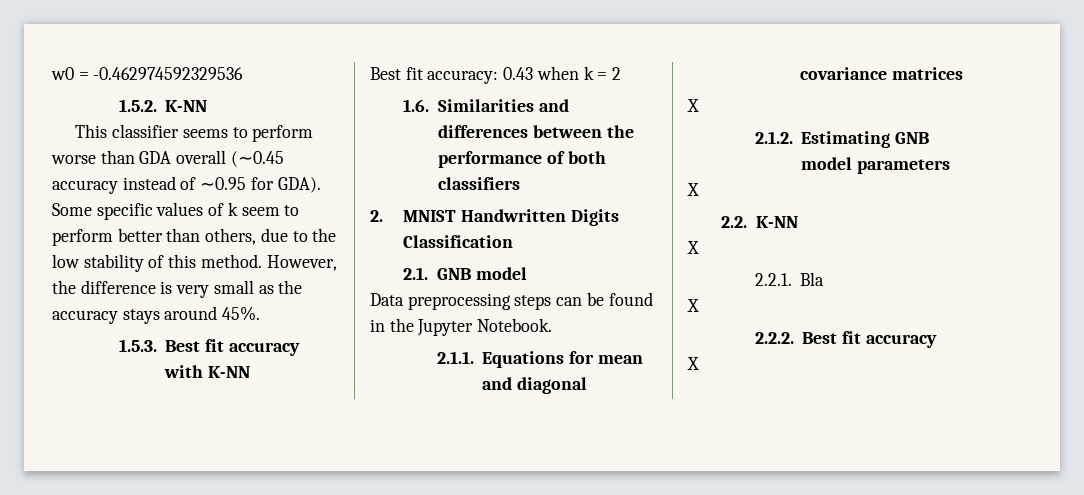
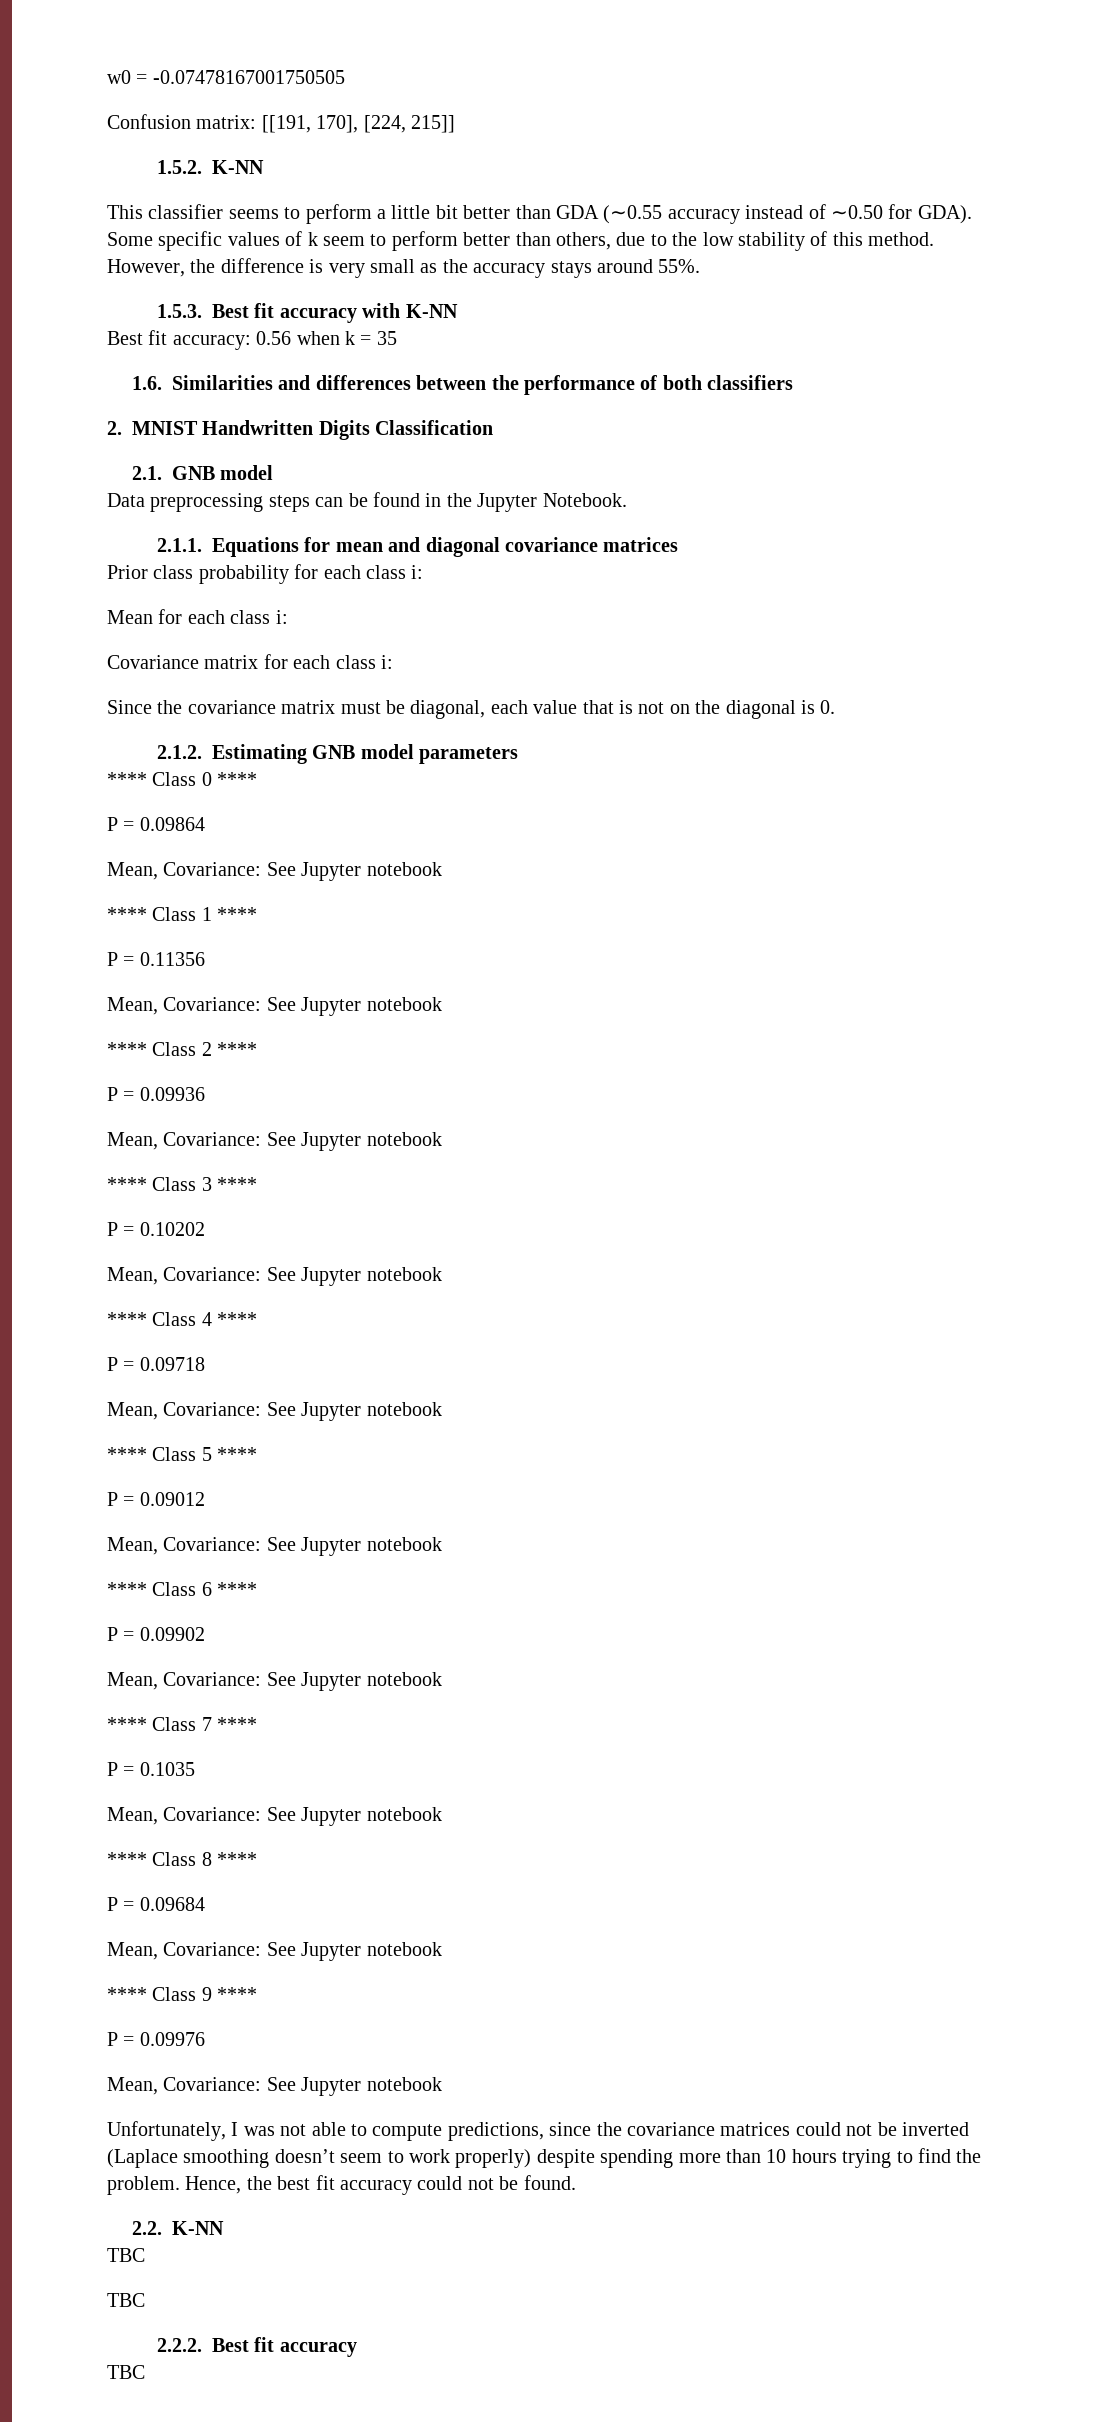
[93,67,244,80] -0.462974592329536 -> [152,70,345,84] [107,114,455,133] -0.07478167001750505 // Confusion matrix: [[191, 170], [224, 215]]
[51,150,284,167] worse than GDA overall (∼0.45 -> [377,205,663,224] a little bit better than GDA (∼0.55
[200,177,247,190] ∼0.95 -> [830,205,883,219] ∼0.50
[222,306,261,321] 45%. -> [658,259,701,273] 55%.
[503,67,534,80] 0.43 -> [256,331,292,345] 0.56
[612,67,622,80] 2 -> [376,331,397,345] 35
[687,99,699,112] X -> [107,564,424,584] [107,609,288,624] [107,654,393,669] [107,700,836,719] Prior class probability for each class i: // Mean for each class i: // Covariance matrix for each class i: // Since the covariance matrix must be diagonal, each value that is not on the diagonal is 0.
[687,183,699,196] [721,216,799,228] [687,241,699,254] [754,272,825,286] [687,299,699,312] X // 2.2. K-NN // X // 2.2.1. Bla // X -> [107,772,258,786] [107,817,205,831] [107,862,442,881] [107,907,258,921] [107,952,205,966] [107,997,442,1016] [107,1042,258,1056] [107,1087,205,1101] [107,1132,442,1151] [107,1177,258,1191] [107,1222,205,1236] [107,1267,442,1286] [107,1312,258,1326] [107,1357,205,1371] [107,1402,442,1421] [107,1447,258,1461] [107,1492,205,1506] [107,1537,442,1556] [107,1582,258,1596] [107,1627,205,1641] [107,1672,442,1691] [107,1717,258,1731] [107,1762,195,1776] [107,1807,442,1826] [107,1852,258,1866] [107,1897,205,1911] [107,1942,442,1961] [107,1987,258,2001] [107,2032,205,2046] [107,2077,442,2096] [107,2121,969,2141] [107,2148,982,2168] [107,2175,576,2195] [131,2221,224,2235] [107,2248,145,2262] [107,2293,145,2307] **** Class 0 **** // P = 0.09864 // Mean, Covariance: See Jupyter notebook // **** Class 1 **** // P = 0.11356 // Mean, Covariance: See Jupyter notebook // **** Class 2 **** // P = 0.09936 // Mean, Covariance: See Jupyter notebook // **** Class 3 **** // P = 0.10202 // Mean, Covariance: See Jupyter notebook // **** Class 4 **** // P = 0.09718 // Mean, Covariance: See Jupyter notebook // **** Class 5 **** // P = 0.09012 // Mean, Covariance: See Jupyter notebook // **** Class 6 **** // P = 0.09902 // Mean, Covariance: See Jupyter notebook // **** Class 7 **** // P = 0.1035 // Mean, Covariance: See Jupyter notebook // **** Class 8 **** // P = 0.09684 // Mean, Covariance: See Jupyter notebook // **** Class 9 **** // P = 0.09976 // Mean, Covariance: See Jupyter notebook // Unfortunately, I was not able to compute predictions, since the covariance matrices could not be inverted (Laplace smoothing doesn’t seem to work properly) despite spending more than 10 hours trying to find the problem. Hence, the best fit accuracy could not be found. // 2.2. K-NN // TBC // TBC
[687,357,699,370] X -> [107,2365,145,2379] TBC

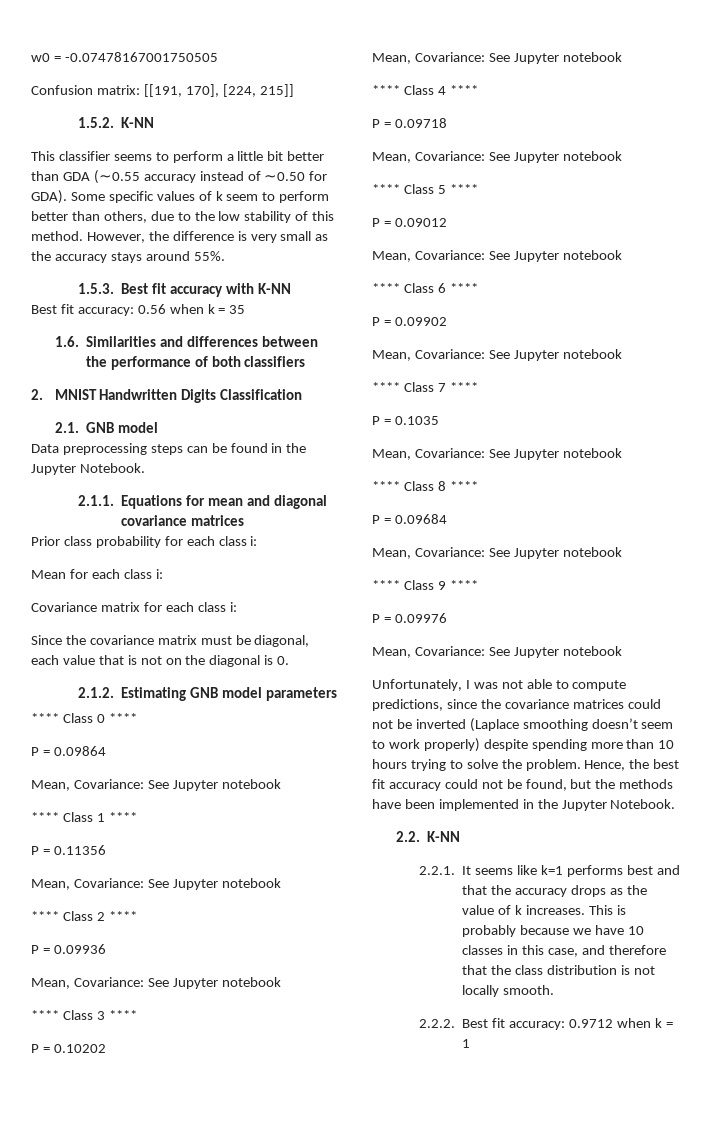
[917,2148,951,2163] find -> [466,759,498,769] solve
[523,2175,576,2190] [131,2221,224,2235] [107,2248,145,2262] [107,2293,145,2307] [156,2337,357,2357] [107,2365,145,2379] found. // 2.2. K-NN // TBC // TBC // 2.2.2. Best fit accuracy // TBC -> [525,779,674,791] [372,799,676,811] [395,831,460,842] [419,865,680,877] [462,885,647,897] [462,905,626,915] [462,925,645,937] [462,945,666,957] [462,965,655,975] [462,985,555,997] [419,1018,673,1030] [462,1039,471,1048] found, but the methods have been implemented in the Jupyter Notebook. // 2.2. K-NN // 2.2.1. It seems like k=1 performs best and that the accuracy drops as the value of k increases. This is probably because we have 10 classes in this case, and therefore that the class distribution is not locally smooth. // 2.2.2. Best fit accuracy: 0.9712 when k = 1

